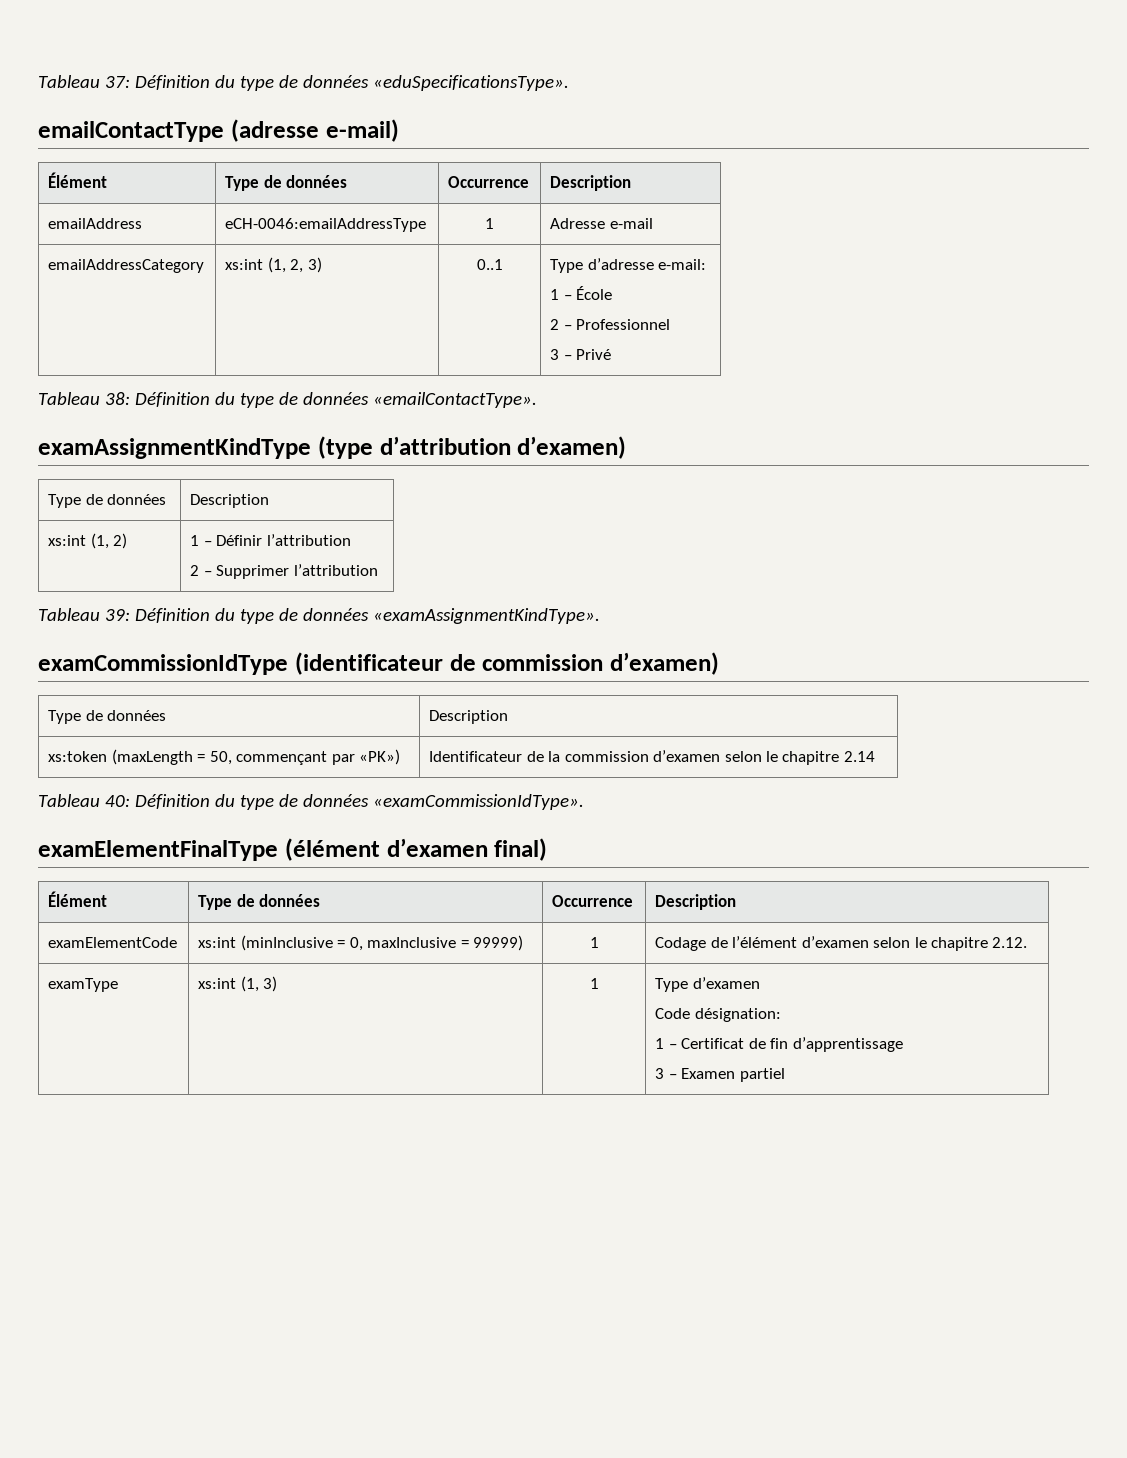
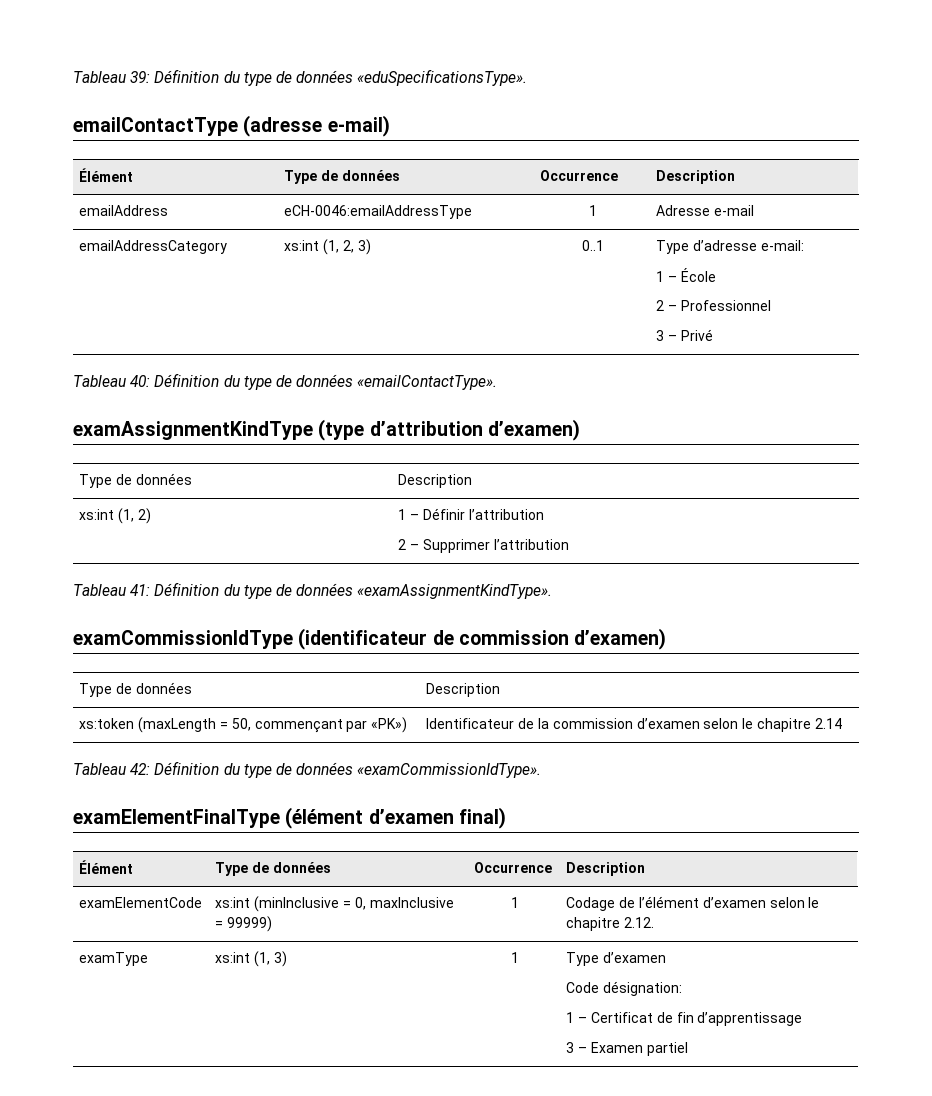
[38,75,130,88] Tableau 37: -> [73,71,151,83] Tableau 39:
[104,392,130,405] 38: -> [130,375,151,387] 40:
[104,609,130,621] 39: -> [130,584,151,596] 41:
[104,795,130,807] 40: -> [130,763,151,775] 42:

